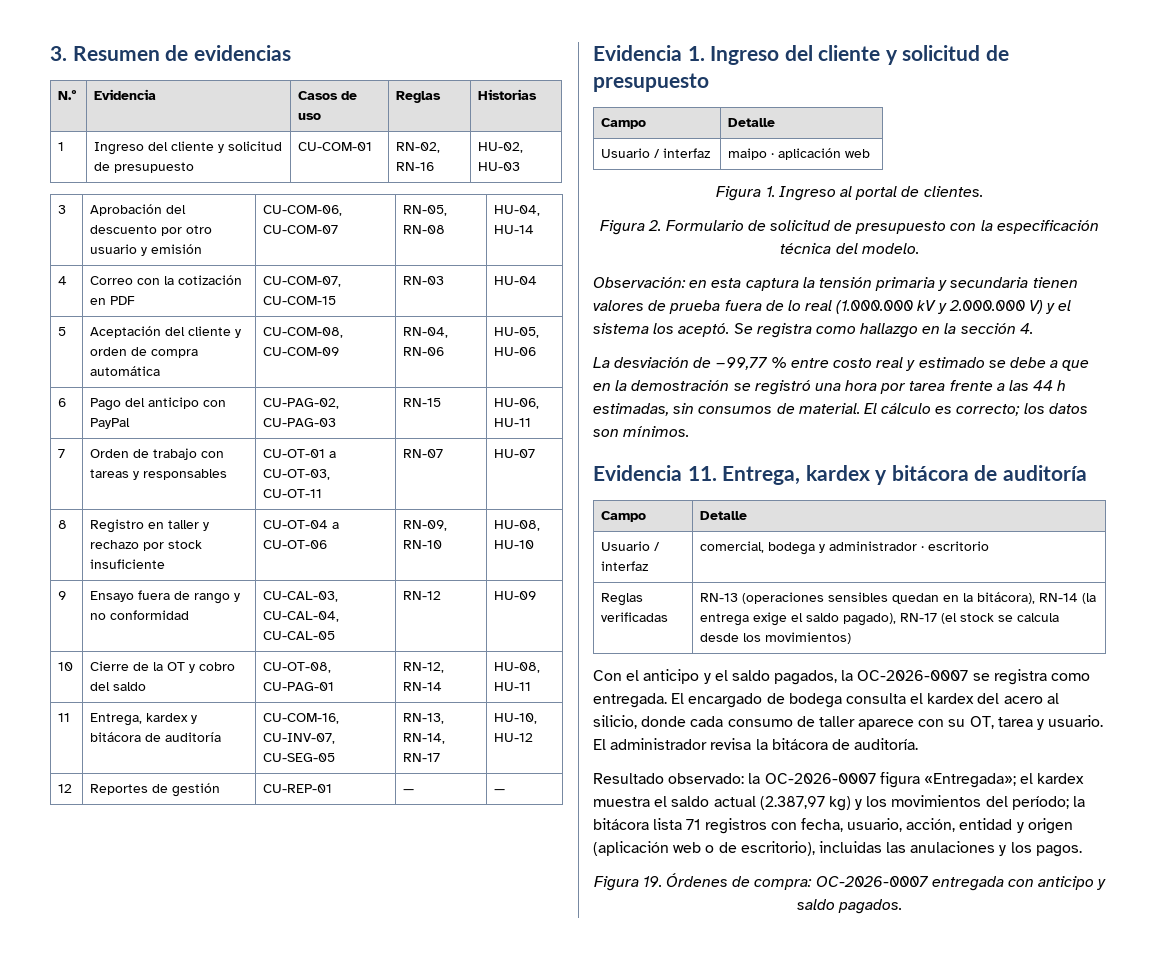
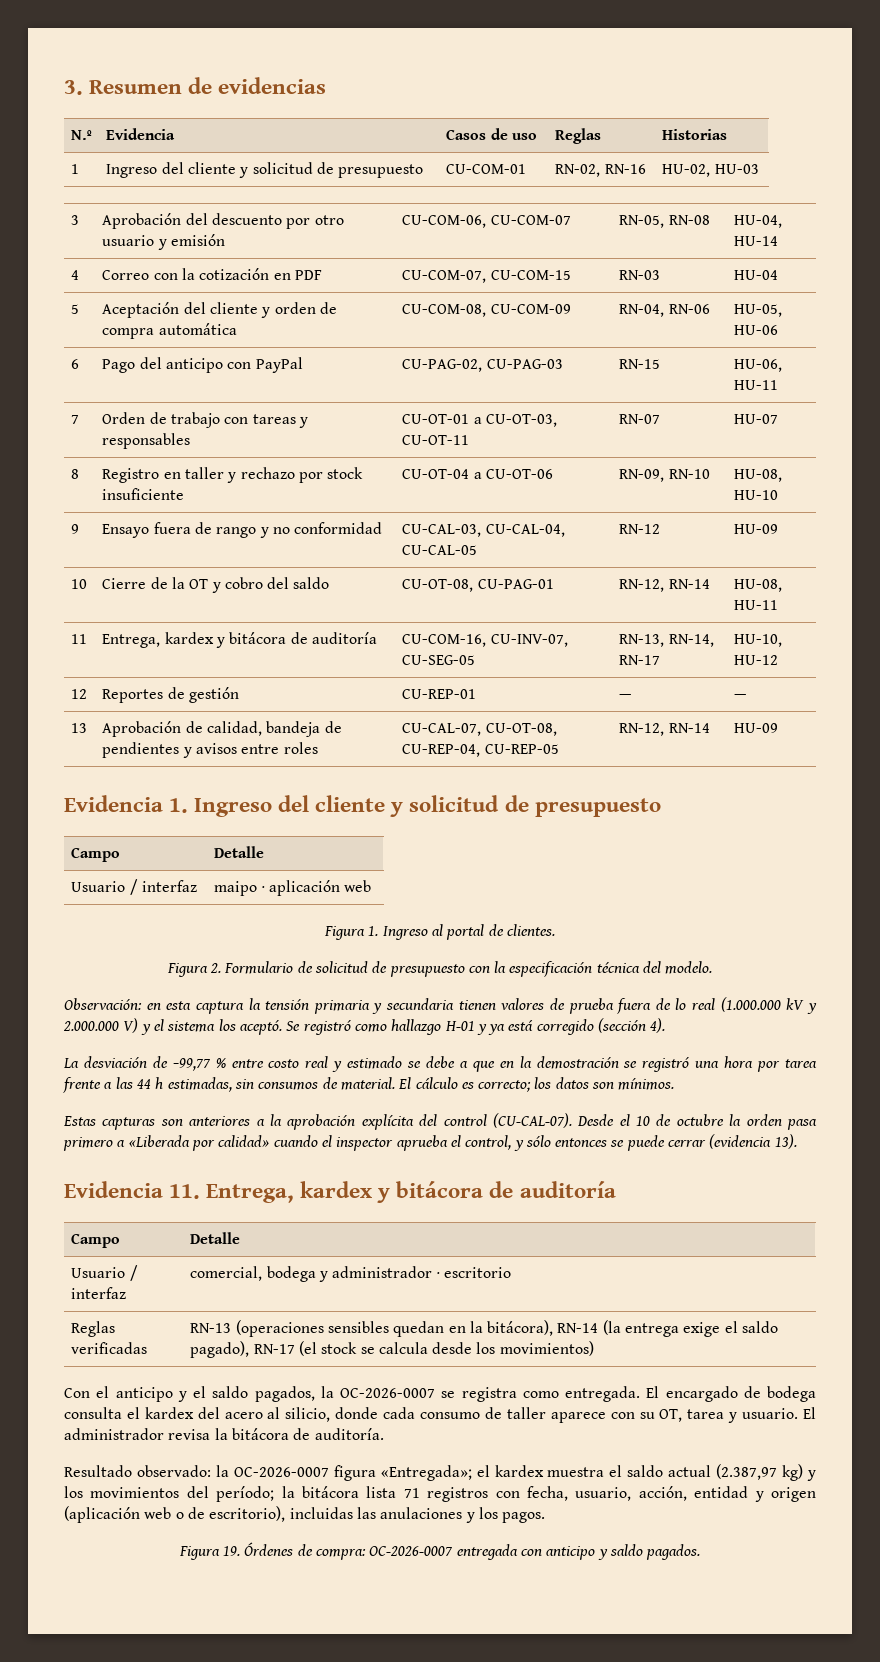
(506, 791) none -> [71,723,88,733] [102,721,342,737] [102,742,318,758] [402,723,557,736] [402,744,559,757] [619,723,710,736] [734,723,779,733] // 13 | Aprobación de calidad, bandeja de pendientes y avisos entre roles | CU-CAL-07, CU-OT-08, CU-REP-04, CU-REP-05 | RN-12, RN-14 | HU-09
[756,323,812,338] registra -> [303,1020,351,1035] registró
[922,323,1033,334] en la sección 4. -> [444,1018,666,1035] H-01 y ya está corregido (sección 4).
(690, 431) none -> [63,1113,818,1130] [63,1134,797,1151] // Estas capturas son anteriores a la aprobación explícita del control (CU-CAL-07). Desde el 10 de octubre la orden pasa primero a «Liberada por calidad» cuando el inspector aprueba el control, y sólo entonces se puede cerrar (evidencia 13).

